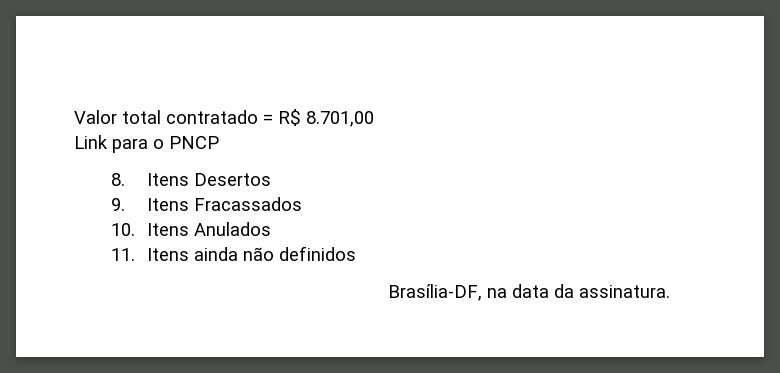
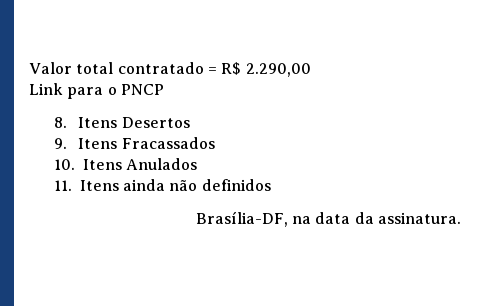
[306,111,374,127] 8.701,00 -> [245,63,311,77] 2.290,00

